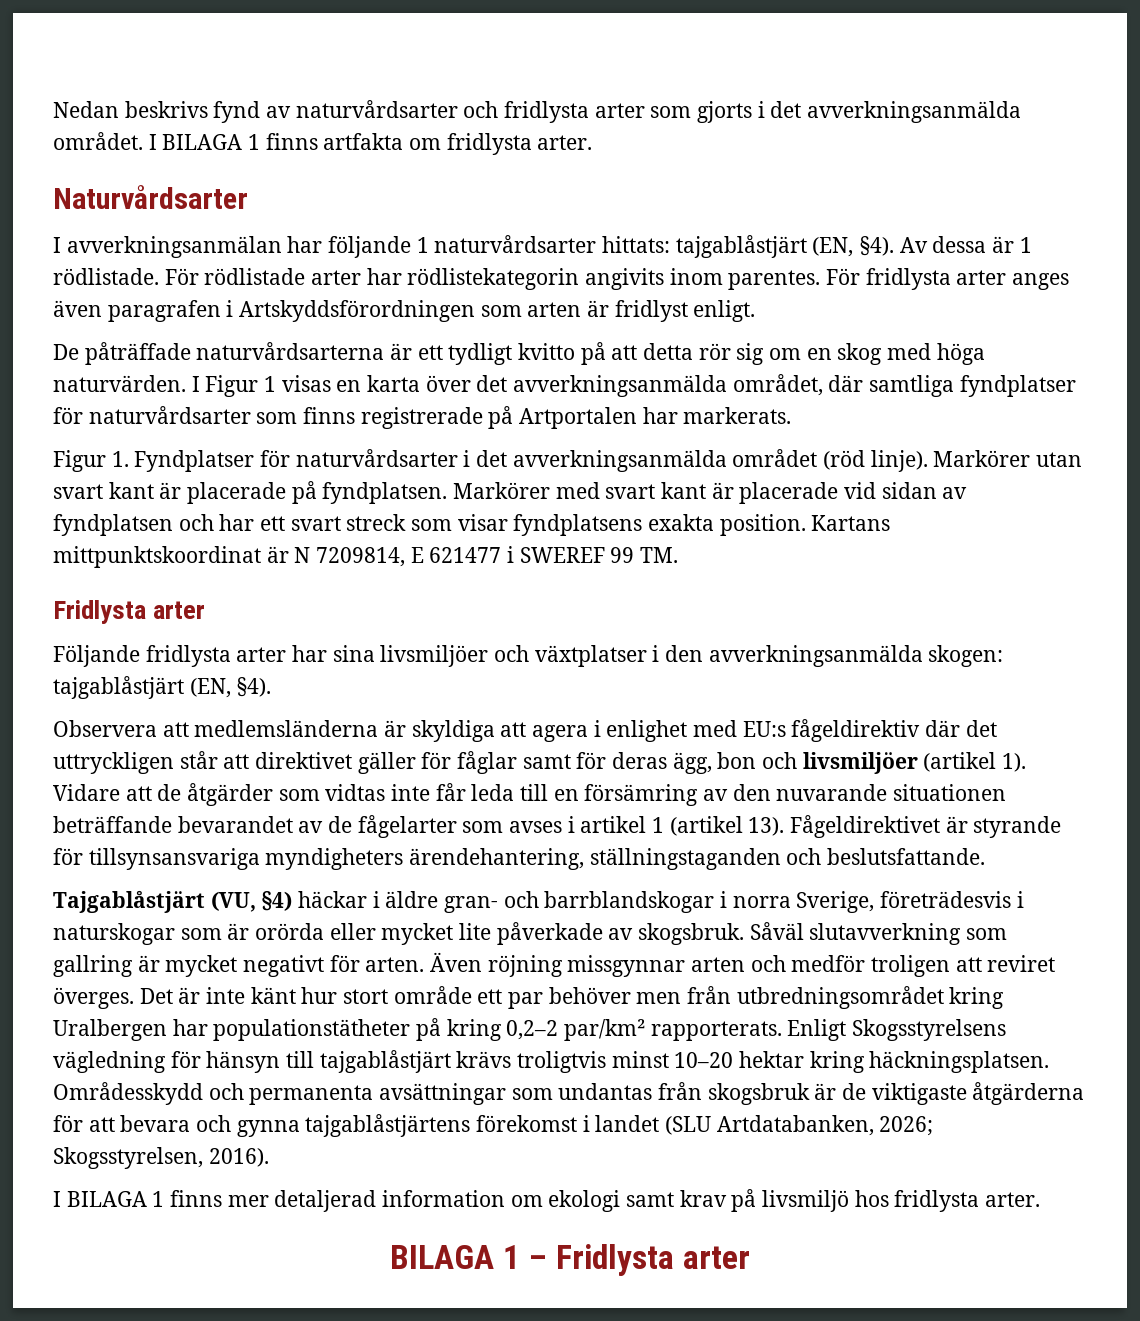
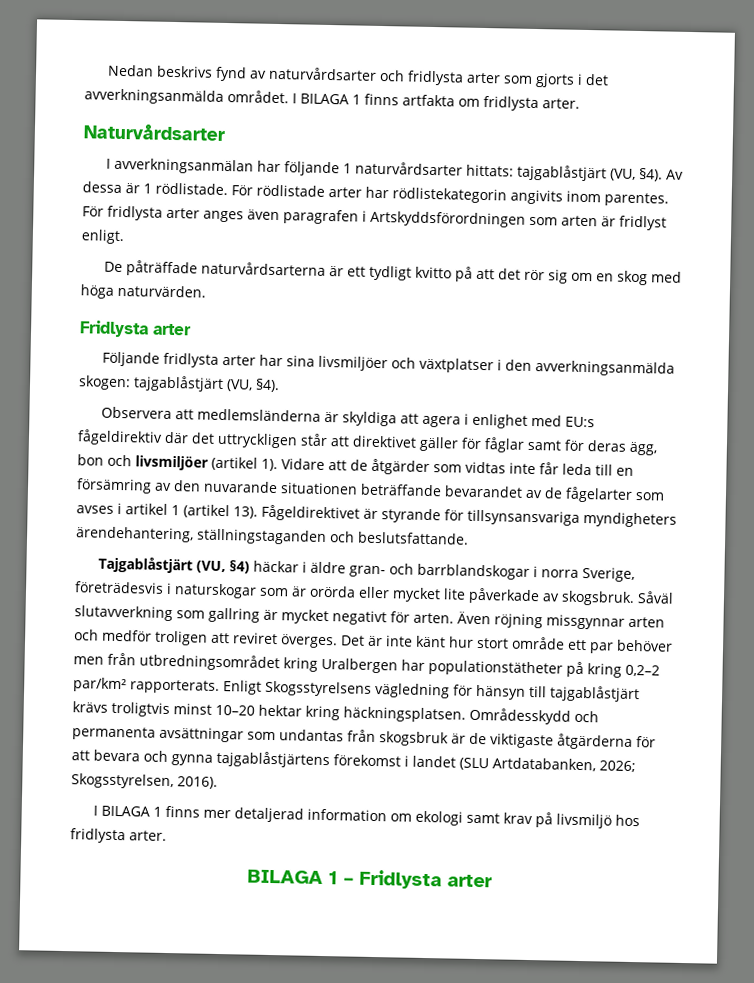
[812,237,854,257] (EN, -> [609,168,636,181] (VU,
[643,343,694,360] detta -> [497,268,521,280] det
[191,374,1076,397] [53,406,792,429] [53,449,1083,472] [53,481,968,504] [53,514,891,536] [53,546,679,568] I Figur 1 visas en karta över det avverkningsanmälda området, där samtliga fyndplatser för naturvårdsarter som finns registrerade på Artportalen har markerats. // Figur 1. Fyndplatser för naturvårdsarter i det avverkningsanmälda området (röd linje). Markörer utan svart kant är placerade på fyndplatsen. Markörer med svart kant är placerade vid sidan av fyndplatsen och har ett svart streck som visar fyndplatsens exakta position. Kartans mittpunktskoordinat är N 7209814, E 621477 i SWEREF 99 TM. -> (206, 291) none
[189,678,231,698] (EN, -> [226,379,253,392] (VU,

